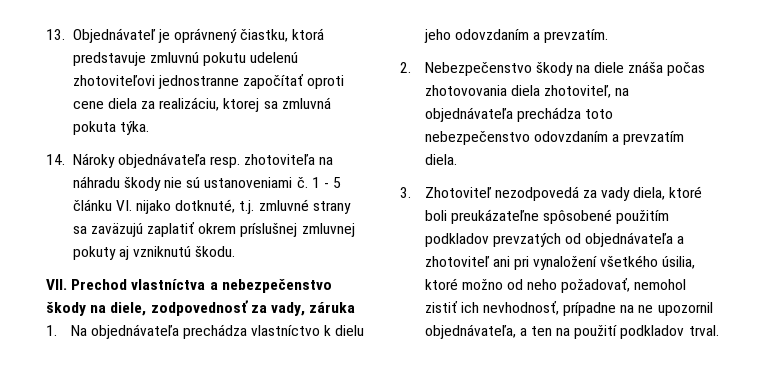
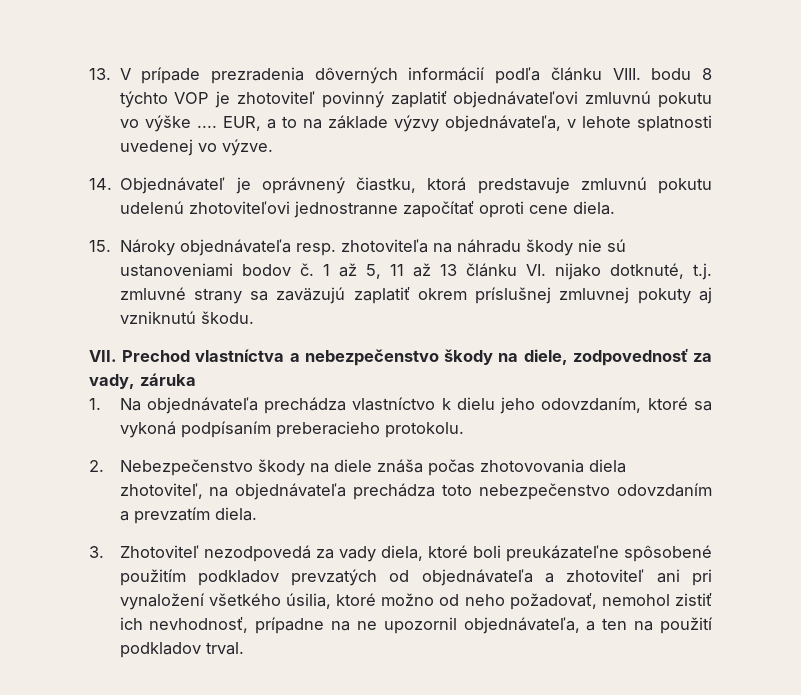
(65, 34) none -> [119,67,712,84] [119,90,712,108] [119,115,712,132] [119,139,273,156] [89,178,112,190] V prípade prezradenia dôverných informácií podľa článku VIII. bodu 8 týchto VOP je zhotoviteľ povinný zaplatiť objednávateľovi zmluvnú pokutu vo výške .... EUR, a to na základe výzvy objednávateľa, v lehote splatnosti uvedenej vo výzve. // 14.
[107,97,331,112] [72,121,149,135] [46,154,65,165] diela za realizáciu, ktorej sa zmluvná pokuta týka. // 14. -> [573,201,616,215] [89,240,111,252] diela. // 15.
(293, 182) none -> [241,264,291,276] bodov
[324,177,342,188] ‐ 5 -> [338,263,457,279] až 5, 11 až 13
[454,29,609,43] odovzdaním a prevzatím. -> [541,397,712,413] [119,421,464,438] odovzdaním, ktoré sa vykoná podpísaním preberacieho protokolu.

